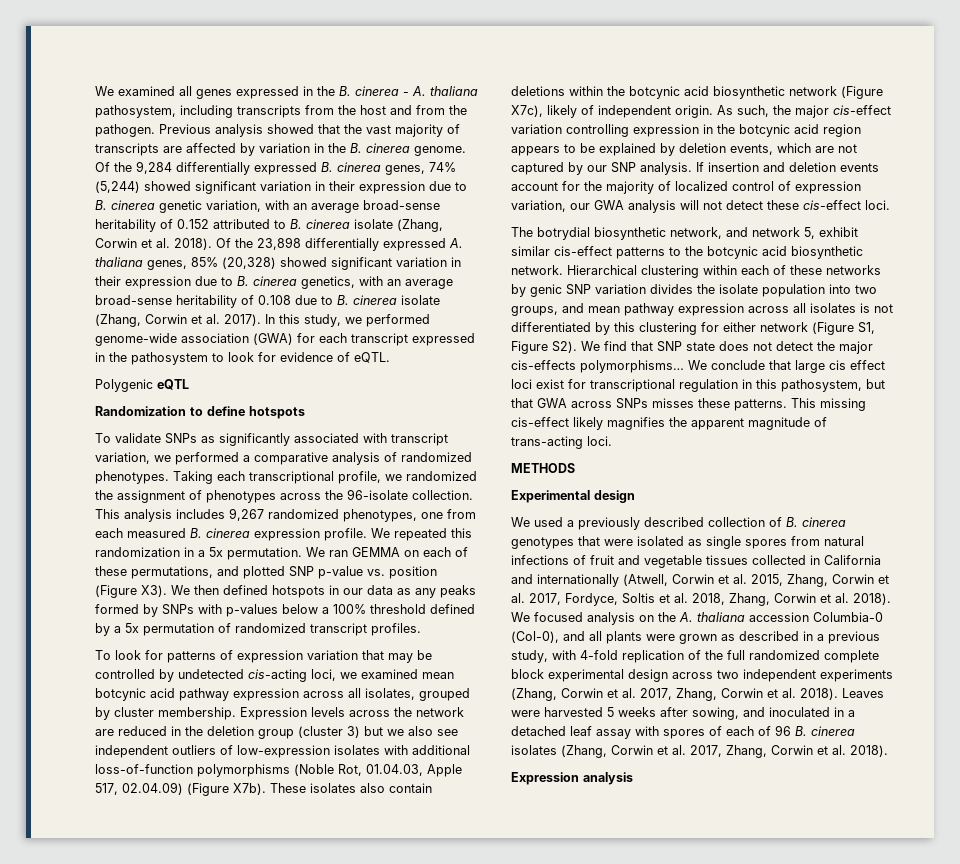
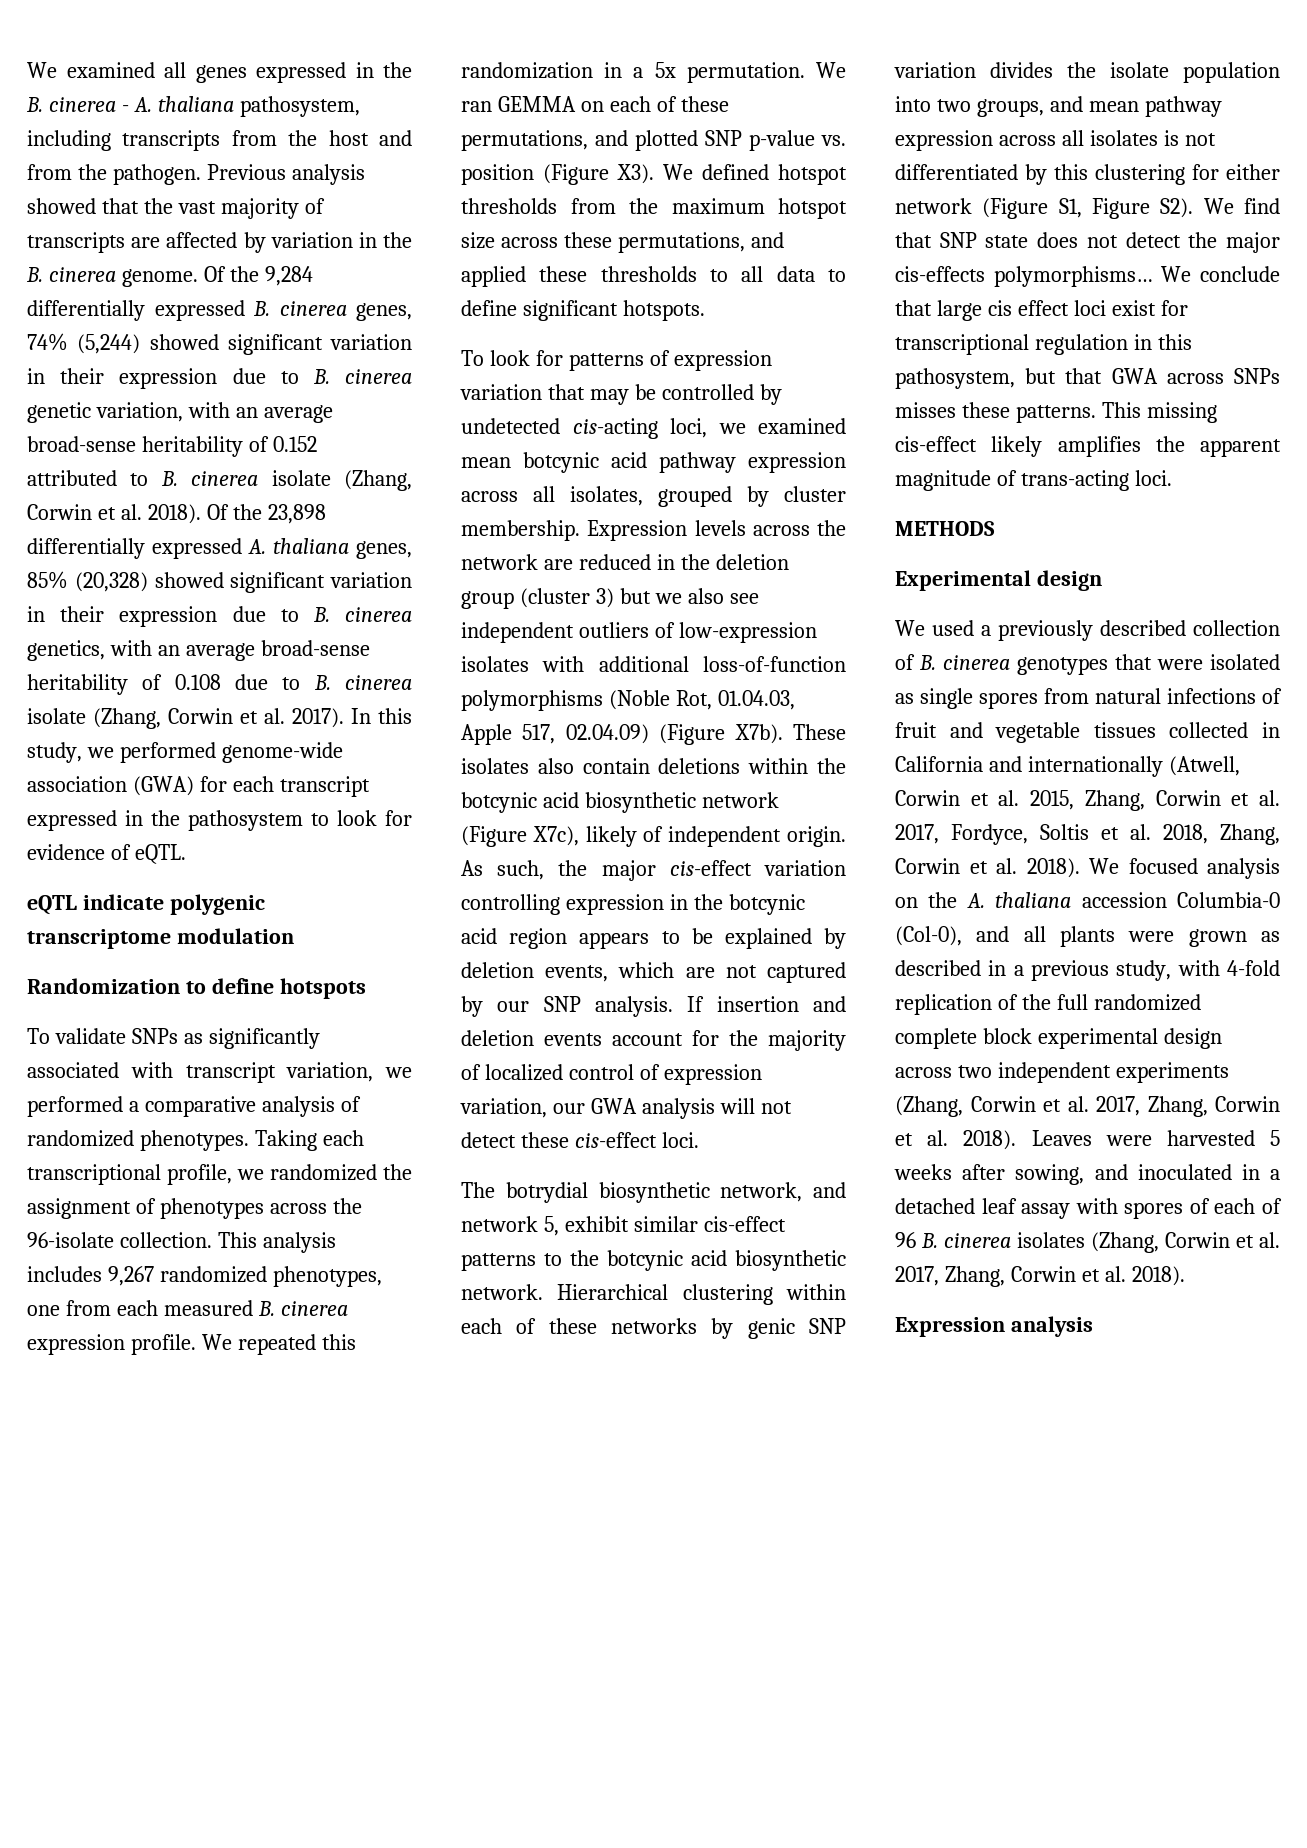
[95,379,153,392] Polygenic -> (186, 854) none
(189, 384) none -> [82,894,265,915] [27,928,294,949] indicate polygenic transcriptome modulation
[194,585,476,598] [95,604,475,617] [95,623,421,636] then defined hotspots in our data as any peaks formed by SNPs with p-values below a 100% threshold defined by a 5x permutation of randomized transcript profiles. -> [702,164,847,185] [461,198,847,219] [461,232,784,253] [461,266,846,287] [461,300,705,321] defined hotspot thresholds from the maximum hotspot size across these permutations, and applied these thresholds to all data to define significant hotspots.
[607,417,665,430] magnifies -> [1057,436,1141,457] amplifies

